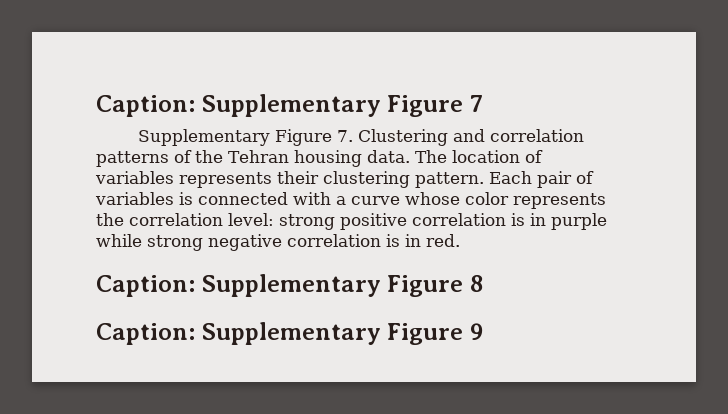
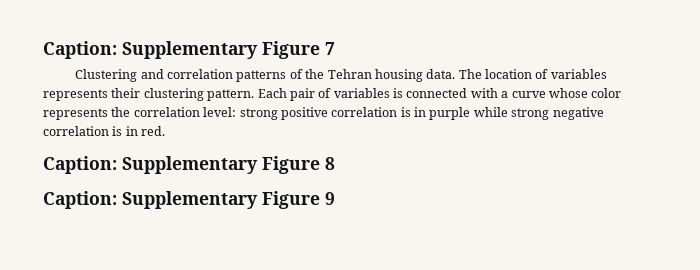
[138,129,354,146] Supplementary Figure 7. -> (335, 48) none

